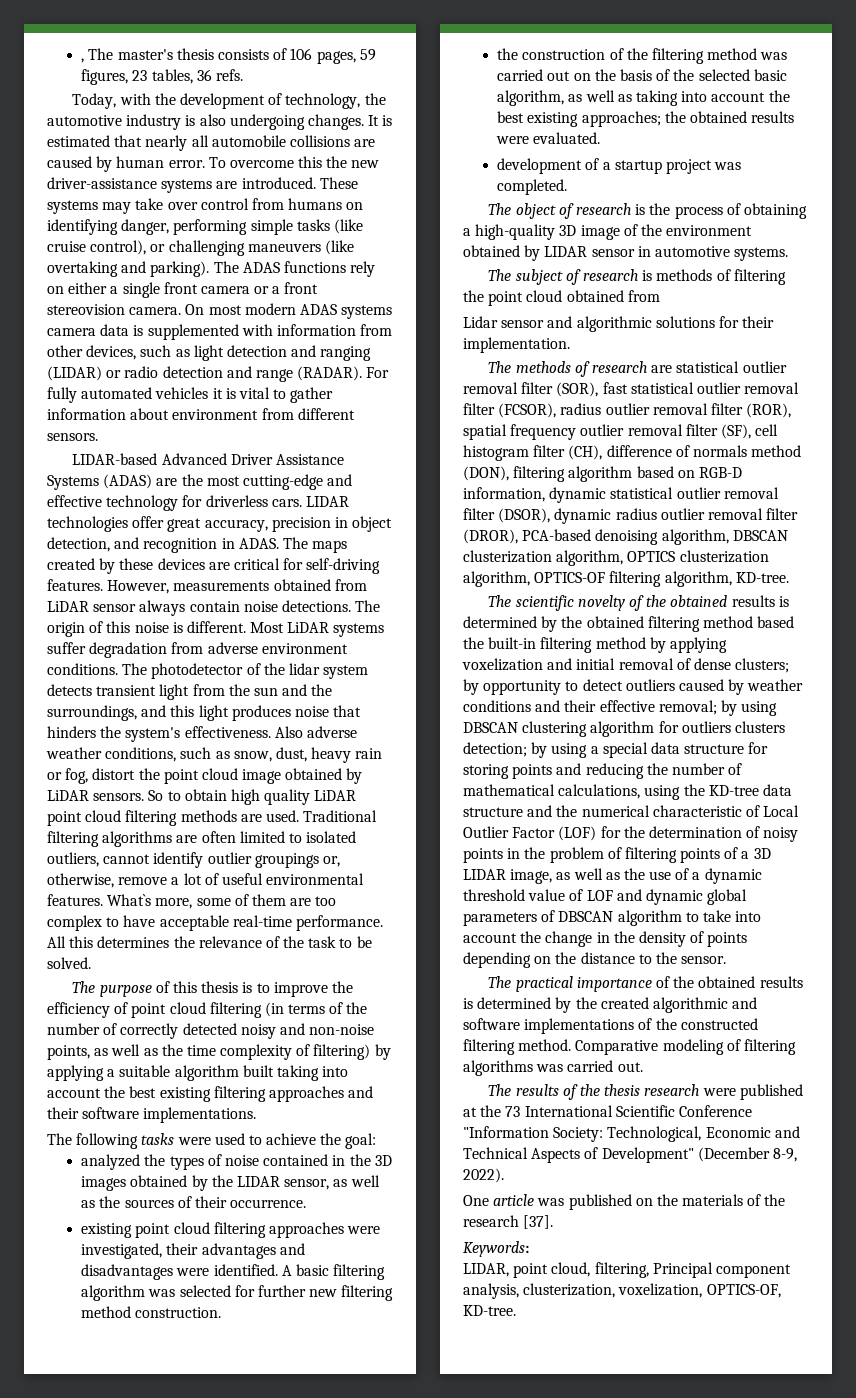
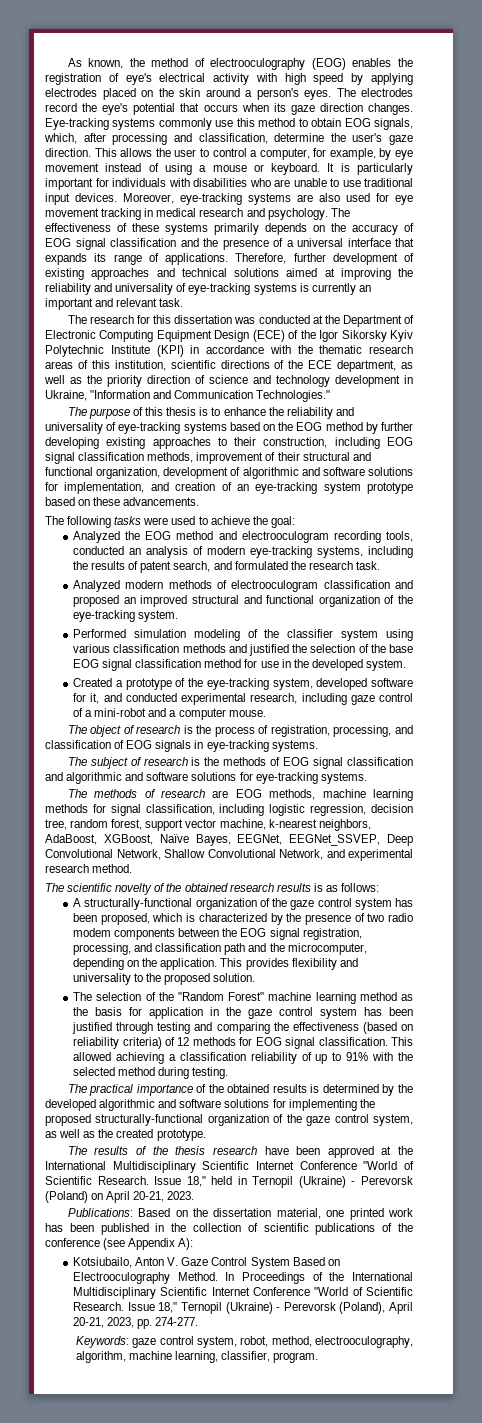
[81,48,376,64] [81,69,244,85] [72,93,386,109] [47,114,393,130] [47,135,376,151] [47,156,380,172] [47,177,358,193] [47,198,364,214] [47,219,363,235] [47,240,354,256] [47,261,376,277] [47,282,319,298] [47,303,393,319] [47,324,393,340] [47,345,372,361] [47,366,390,382] [47,387,334,403] [47,408,355,420] [47,433,98,441] [72,453,344,465] [47,474,353,490] [47,495,349,511] [47,516,393,532] [47,537,348,553] [47,558,381,574] [47,579,367,594] [47,600,381,616] [47,621,385,637] [47,642,348,658] [47,663,369,679] [47,684,333,700] [47,705,362,721] [47,726,357,742] [46,747,383,763] [47,768,363,784] [47,789,357,805] [47,810,378,826] [47,831,357,847] [47,852,340,868] [47,873,365,888] [47,894,337,909] [47,915,383,931] [47,936,372,948] [47,957,91,969] , The master's thesis consists of 106 pages, 59 figures, 23 tables, 36 refs. // Today, with the development of technology, the automotive industry is also undergoing changes. It is estimated that nearly all automobile collisions are caused by human error. To overcome this the new driver-assistance systems are introduced. These systems may take over control from humans on identifying danger, performing simple tasks (like cruise control), or challenging maneuvers (like overtaking and parking). The ADAS functions rely on either a single front camera or a front stereovision camera. On most modern ADAS systems camera data is supplemented with information from other devices, such as light detection and ranging (LIDAR) or radio detection and range (RADAR). For fully automated vehicles it is vital to gather information about environment from different sensors. // LIDAR-based Advanced Driver Assistance Systems (ADAS) are the most cutting-edge and effective technology for driverless cars. LIDAR technologies offer great accuracy, precision in object detection, and recognition in ADAS. The maps created by these devices are critical for self-driving features. However, measurements obtained from LiDAR sensor always contain noise detections. The origin of this noise is different. Most LiDAR systems suffer degradation from adverse environment conditions. The photodetector of the lidar system detects transient light from the sun and the surroundings, and this light produces noise that hinders the system's effectiveness. Also adverse weather conditions, such as snow, dust, heavy rain or fog, distort the point cloud image obtained by LiDAR sensors. So to obtain high quality LiDAR point cloud filtering methods are used. Traditional filtering algorithms are often limited to isolated outliers, cannot identify outlier groupings or, otherwise, remove a lot of useful environmental features. What`s more, some of them are too complex to have acceptable real-time performance. All this determines the relevance of the task to be solved. -> [67,58,413,70] [45,73,413,85] [45,88,413,100] [45,103,413,115] [45,118,413,130] [44,133,413,145] [45,148,413,160] [45,163,414,175] [45,178,413,190] [45,193,413,205] [45,208,350,220] [45,223,414,235] [45,238,414,250] [45,253,414,265] [45,268,413,280] [45,283,371,295] [45,298,184,310] [67,315,414,327] [45,330,413,342] [45,345,413,357] [45,360,413,372] [44,375,413,387] [45,390,331,402] As known, the method of electrooculography (EOG) enables the registration of eye's electrical activity with high speed by applying electrodes placed on the skin around a person's eyes. The electrodes record the eye's potential that occurs when its gaze direction changes. Eye-tracking systems commonly use this method to obtain EOG signals, which, after processing and classification, determine the user's gaze direction. This allows the user to control a computer, for example, by eye movement instead of using a mouse or keyboard. It is particularly important for individuals with disabilities who are unable to use traditional input devices. Moreover, eye-tracking systems are also used for eye movement tracking in medical research and psychology. The effectiveness of these systems primarily depends on the accuracy of EOG signal classification and the presence of a universal interface that expands its range of applications. Therefore, further development of existing approaches and technical solutions aimed at improving the reliability and universality of eye-tracking systems is currently an important and relevant task. // The research for this dissertation was conducted at the Department of Electronic Computing Equipment Design (ECE) of the Igor Sikorsky Kyiv Polytechnic Institute (KPI) in accordance with the thematic research areas of this institution, scientific directions of the ECE department, as well as the priority direction of science and technology development in Ukraine, "Information and Communication Technologies."
[273,981,353,997] [47,1002,368,1018] [47,1023,375,1039] [47,1044,391,1060] [47,1065,349,1081] [47,1086,374,1102] [47,1107,257,1123] improve the efficiency of point cloud filtering (in terms of the number of correctly detected noisy and non-noise points, as well as the time complexity of filtering) by applying a suitable algorithm built taking into account the best existing filtering approaches and their software implementations. -> [223,407,354,419] [45,422,413,434] [45,437,413,449] [45,452,371,464] [45,467,414,479] [45,482,413,494] [45,497,200,506] enhance the reliability and universality of eye-tracking systems based on the EOG method by further developing existing approaches to their construction, including EOG signal classification methods, improvement of their structural and functional organization, development of algorithmic and software solutions for implementation, and creation of an eye-tracking system prototype based on these advancements.
[81,1154,392,1170] [81,1175,380,1191] [81,1196,307,1208] [81,1222,381,1238] [81,1243,305,1259] [81,1264,386,1280] [81,1285,394,1301] [81,1306,222,1318] [497,48,788,64] [497,69,787,81] [497,90,790,106] [497,111,795,127] [496,132,601,144] [497,158,742,174] [497,179,568,195] analyzed the types of noise contained in the 3D images obtained by the LIDAR sensor, as well as the sources of their occurrence. // existing point cloud filtering approaches were investigated, their advantages and disadvantages were identified. A basic filtering algorithm was selected for further new filtering method construction. // the construction of the filtering method was carried out on the basis of the selected basic algorithm, as well as taking into account the best existing approaches; the obtained results were evaluated. // development of a startup project was completed. -> [73,531,413,543] [73,546,414,558] [73,561,381,573] [73,580,414,592] [73,595,413,607] [73,610,179,622] [73,629,413,641] [73,644,414,656] [73,659,407,671] [73,678,413,690] [73,693,413,705] [73,708,266,720] Analyzed the EOG method and electrooculogram recording tools, conducted an analysis of modern eye-tracking systems, including the results of patent search, and formulated the research task. // Analyzed modern methods of electrooculogram classification and proposed an improved structural and functional organization of the eye-tracking system. // Performed simulation modeling of the classifier system using various classification methods and justified the selection of the base EOG signal classification method for use in the developed system. // Created a prototype of the eye-tracking system, developed software for it, and conducted experimental research, including gaze control of a mini-robot and a computer mouse.
[743,203,807,219] [463,224,753,240] [463,245,730,261] obtaining a high-quality 3D image of the environment obtained by LIDAR sensor in automotive -> [270,725,413,737] [45,740,269,752] registration, processing, and classification of EOG signals in eye-tracking
[656,269,786,285] [463,290,660,306] [463,316,775,332] [463,337,570,353] methods of filtering the point cloud obtained from // Lidar sensor and algorithmic solutions for their implementation. -> [204,757,414,769] [45,772,367,784] the methods of EOG signal classification and algorithmic and software solutions for eye-tracking systems.
[676,361,787,373] [463,382,800,397] [463,403,792,418] [463,424,779,440] [463,445,802,461] [463,466,742,482] [463,487,779,503] [463,508,799,524] [463,529,788,545] [463,550,769,566] [463,571,789,587] statistical outlier removal filter (SOR), fast statistical outlier removal filter (FCSOR), radius outlier removal filter (ROR), spatial frequency outlier removal filter (SF), cell histogram filter (CH), difference of normals method (DON), filtering algorithm based on RGB-D information, dynamic statistical outlier removal filter (DSOR), dynamic radius outlier removal filter (DROR), PCA-based denoising algorithm, DBSCAN clusterization algorithm, OPTICS clusterization algorithm, OPTICS-OF filtering algorithm, KD-tree. -> [235,789,413,801] [45,804,413,816] [45,819,371,831] [45,834,414,846] [45,849,413,861] [45,864,133,873] EOG methods, machine learning methods for signal classification, including logistic regression, decision tree, random forest, support vector machine, k-nearest neighbors, AdaBoost, XGBoost, Naïve Bayes, EEGNet, EEGNet_SSVEP, Deep Convolutional Network, Shallow Convolutional Network, and experimental research method.
[731,595,789,607] [463,616,795,632] [463,637,727,653] [462,658,790,673] [463,679,804,695] [463,700,778,716] [463,721,785,737] [463,742,769,758] [463,763,743,779] [463,784,792,800] [463,805,800,817] [463,826,799,842] [463,847,771,863] [463,868,762,884] [463,889,748,905] [463,910,762,926] [463,931,748,947] [463,952,727,968] results is determined by the obtained filtering method based the built-in filtering method by applying voxelization and initial removal of dense clusters; by opportunity to detect outliers caused by weather conditions and their effective removal; by using DBSCAN clustering algorithm for outliers clusters detection; by using a special data structure for storing points and reducing the number of mathematical calculations, using the KD-tree data structure and the numerical characteristic of Local Outlier Factor (LOF) for the determination of noisy points in the problem of filtering points of a 3D LIDAR image, as well as the use of a dynamic threshold value of LOF and dynamic global parameters of DBSCAN algorithm to take into account the change in the density of points depending on the distance to the sensor. -> [229,883,380,892] [73,898,413,910] [73,913,414,925] [73,928,362,940] [73,943,367,955] [73,958,358,970] [73,973,256,985] [73,992,413,1004] [73,1007,413,1019] [72,1022,413,1034] [73,1037,413,1049] [73,1052,414,1064] [73,1067,229,1079] research results is as follows: // A structurally-functional organization of the gaze control system has been proposed, which is characterized by the presence of two radio modem components between the EOG signal registration, processing, and classification path and the microcomputer, depending on the application. This provides flexibility and universality to the proposed solution. // The selection of the "Random Forest" machine learning method as the basis for application in the gaze control system has been justified through testing and comparing the effectiveness (based on reliability criteria) of 12 methods for EOG signal classification. This allowed achieving a classification reliability of up to 91% with the selected method during testing.
[600,997,758,1013] [463,1018,758,1034] [463,1039,796,1055] [463,1060,643,1076] created algorithmic and software implementations of the constructed filtering method. Comparative modeling of filtering algorithms was carried out. -> [45,1099,375,1111] [45,1114,413,1126] [45,1129,206,1141] developed algorithmic and software solutions for implementing the proposed structurally-functional organization of the gaze control system, as well as the created prototype.
[702,1084,803,1100] [463,1105,752,1117] [463,1126,800,1142] [463,1147,797,1163] [463,1168,504,1183] [463,1194,786,1210] [463,1215,554,1229] [463,1241,529,1257] [463,1262,791,1278] [463,1283,781,1299] [463,1305,516,1316] were published at the 73 International Scientific Conference "Information Society: Technological, Economic and Technical Aspects of Development" (December 8-9, 2022). // One article was published on the materials of the research [37]. // Keywords: // LIDAR, point cloud, filtering, Principal component analysis, clusterization, voxelization, OPTICS-OF, KD-tree. -> [264,1146,413,1158] [45,1161,414,1173] [45,1176,413,1188] [45,1191,195,1203] [67,1208,413,1220] [45,1223,414,1235] [45,1238,194,1250] [73,1257,340,1269] [73,1272,414,1284] [73,1287,414,1299] [73,1302,413,1314] [73,1317,199,1329] [75,1336,413,1348] [75,1351,319,1363] have been approved at the International Multidisciplinary Scientific Internet Conference "World of Scientific Research. Issue 18," held in Ternopil (Ukraine) - Perevorsk (Poland) on April 20-21, 2023. // Publications: Based on the dissertation material, one printed work has been published in the collection of scientific publications of the conference (see Appendix A): // Kotsiubailo, Anton V. Gaze Control System Based on Electrooculography Method. In Proceedings of the International Multidisciplinary Scientific Internet Conference "World of Scientific Research. Issue 18," Ternopil (Ukraine) - Perevorsk (Poland), April 20-21, 2023, pp. 274-277. // Keywords: gaze control system, robot, method, electrooculography, algorithm, machine learning, classifier, program.

